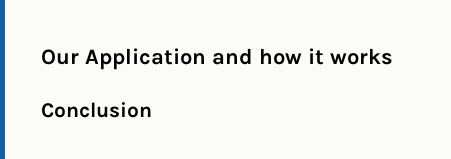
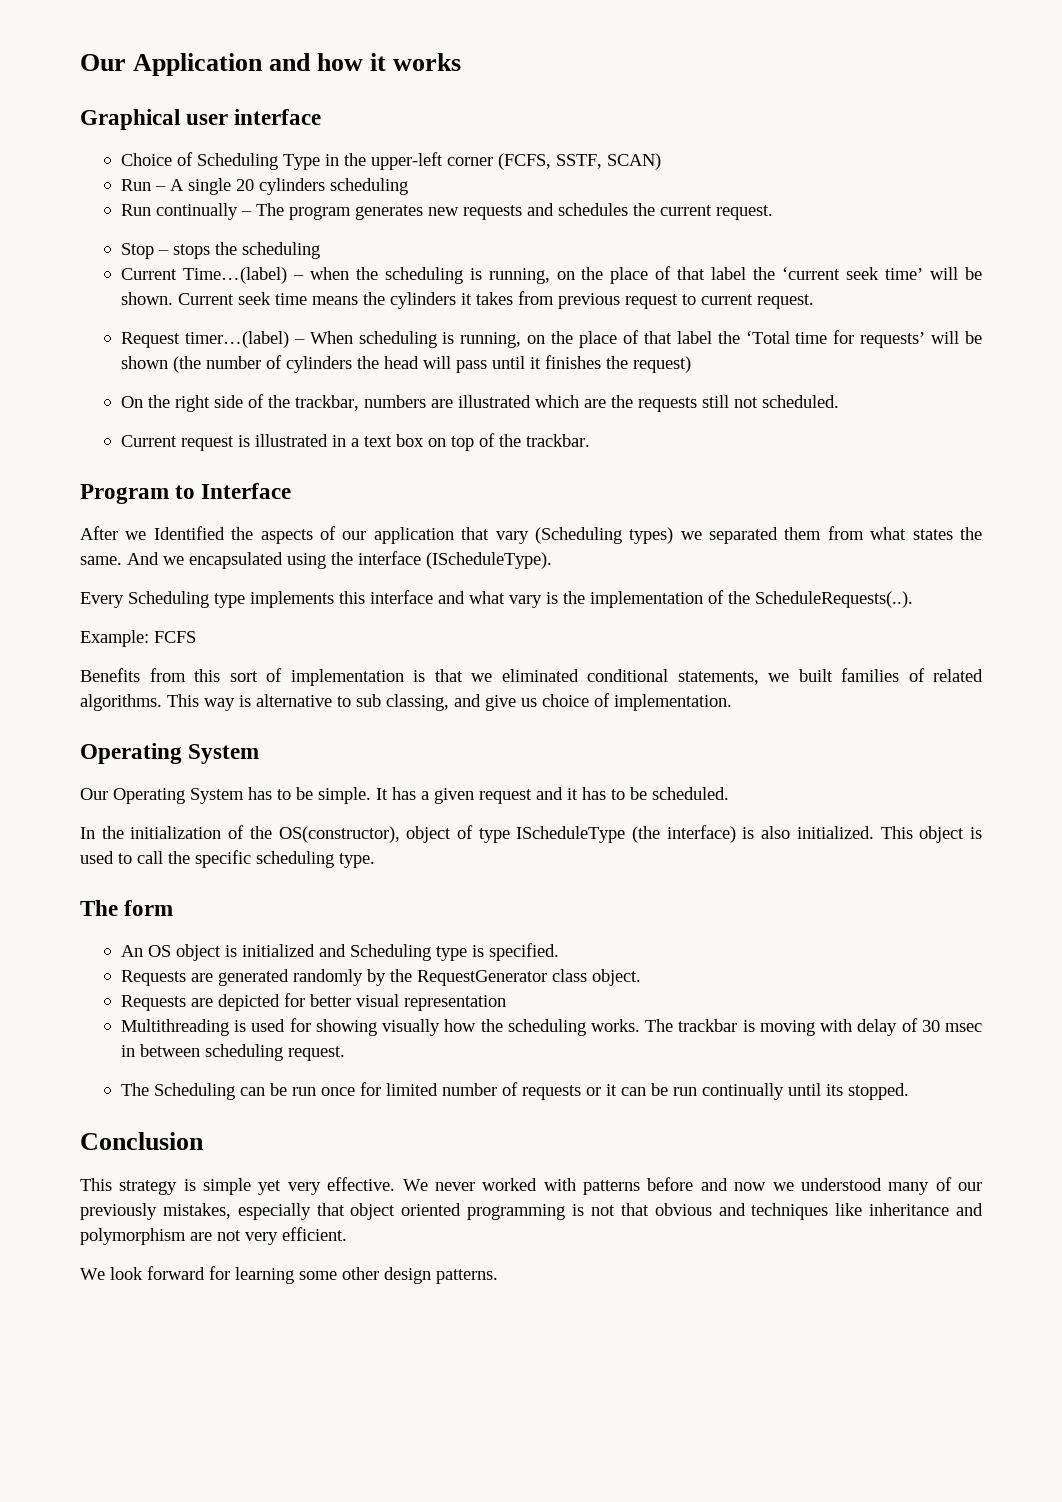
[41,102,152,118] Conclusion -> [80,109,322,130] [120,152,661,170] [120,178,408,195] [120,203,773,220] [120,242,320,259] [120,266,982,284] [120,291,814,309] [120,330,983,348] [120,355,691,373] [120,394,839,412] [120,433,590,451] [80,483,292,504] [80,526,983,544] [80,551,552,569] [80,590,913,608] [80,630,196,647] [80,668,983,686] [80,693,732,711] [80,743,260,764] [80,787,729,804] [80,825,983,843] [80,850,375,868] [80,900,174,916] [120,943,559,961] [120,969,641,986] [120,993,506,1011] [120,1018,982,1036] [120,1044,345,1061] [120,1082,909,1100] [80,1132,204,1150] [80,1177,982,1195] [80,1203,984,1220] [80,1227,347,1245] [80,1266,498,1284] Graphical user interface // Choice of Scheduling Type in the upper-left corner (FCFS, SSTF, SCAN) // Run – A single 20 cylinders scheduling // Run continually – The program generates new requests and schedules the current request. // Stop – stops the scheduling // Current Time…(label) – when the scheduling is running, on the place of that label the ‘current seek time’ will be shown. Current seek time means the cylinders it takes from previous request to current request. // Request timer…(label) – When scheduling is running, on the place of that label the ‘Total time for requests’ will be shown (the number of cylinders the head will pass until it finishes the request) // On the right side of the trackbar, numbers are illustrated which are the requests still not scheduled. // Current request is illustrated in a text box on top of the trackbar. // Program to Interface // After we Identified the aspects of our application that vary (Scheduling types) we separated them from what states the same. And we encapsulated using the interface (IScheduleType). // Every Scheduling type implements this interface and what vary is the implementation of the ScheduleRequests(..). // Example: FCFS // Benefits from this sort of implementation is that we eliminated conditional statements, we built families of related algorithms. This way is alternative to sub classing, and give us choice of implementation. // Operating System // Our Operating System has to be simple. It has a given request and it has to be scheduled. // In the initialization of the OS(constructor), object of type IScheduleType (the interface) is also initialized. This object is used to call the specific scheduling type. // The form // An OS object is initialized and Scheduling type is specified. // Requests are generated randomly by the RequestGenerator class object. // Requests are depicted for better visual representation // Multithreading is used for showing visually how the scheduling works. The trackbar is moving with delay of 30 msec in between scheduling request. // The Scheduling can be run once for limited number of requests or it can be run continually until its stopped. // Conclusion // This strategy is simple yet very effective. We never worked with patterns before and now we understood many of our previously mistakes, especially that object oriented programming is not that obvious and techniques like inheritance and polymorphism are not very efficient. // We look forward for learning some other design patterns.

